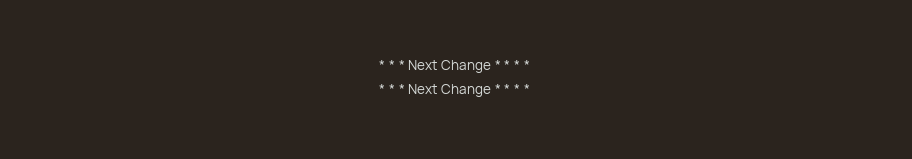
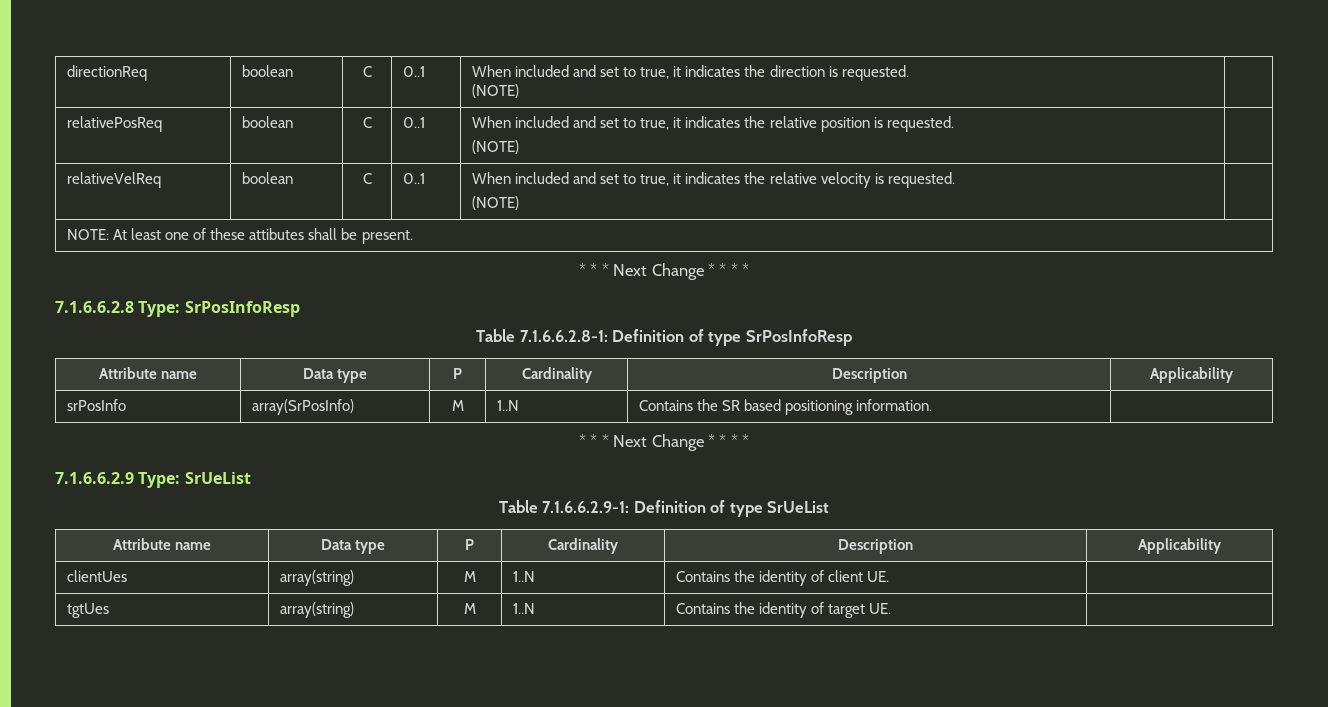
[379,60,530,73] [379,84,530,97] * * * Next Change * * * * // * * * Next Change * * * * -> [67,65,148,81] [242,65,294,77] [362,66,372,77] [403,66,426,77] [472,65,909,81] [472,84,520,98] [67,116,163,132] [242,116,294,128] [362,117,372,128] [403,117,426,128] [472,116,954,132] [472,140,520,154] [67,172,162,188] [242,172,294,184] [362,173,372,184] [403,173,426,184] [472,172,955,188] [472,196,520,210] [67,228,413,244] [578,263,750,280] [55,301,300,317] [476,329,852,346] [98,367,198,379] [302,368,368,383] [453,368,462,379] [521,367,593,383] [831,368,907,383] [1150,367,1235,383] [67,399,127,411] [252,399,355,415] [451,400,464,411] [497,400,520,411] [639,399,933,415] [578,434,750,451] [55,472,251,488] [498,500,830,517] [112,538,212,550] [320,539,386,554] [465,539,474,550] [548,538,619,554] [838,539,913,554] [1138,538,1223,554] [67,570,128,582] [280,570,355,586] [463,571,476,582] [513,571,536,582] [676,570,890,586] [67,603,110,618] [280,602,355,618] [463,603,476,614] [513,603,536,614] [676,602,892,618] directionReq | boolean | C | 0..1 | When included and set to true, it indicates the direction is requested. // (NOTE) | // relativePosReq | boolean | C | 0..1 | When included and set to true, it indicates the relative position is requested. // (NOTE) | // relativeVelReq | boolean | C | 0..1 | When included and set to true, it indicates the relative velocity is requested. // (NOTE) | // NOTE: At least one of these attibutes shall be present. // * * * Next Change * * * * // 7.1.6.6.2.8 Type: SrPosInfoResp // Table 7.1.6.6.2.8-1: Definition of type SrPosInfoResp // Attribute name | Data type | P | Cardinality | Description | Applicability // srPosInfo | array(SrPosInfo) | M | 1..N | Contains the SR based positioning information. | // * * * Next Change * * * * // 7.1.6.6.2.9 Type: SrUeList // Table 7.1.6.6.2.9-1: Definition of type SrUeList // Attribute name | Data type | P | Cardinality | Description | Applicability // clientUes | array(string) | M | 1..N | Contains the identity of client UE. | // tgtUes | array(string) | M | 1..N | Contains the identity of target UE. |

